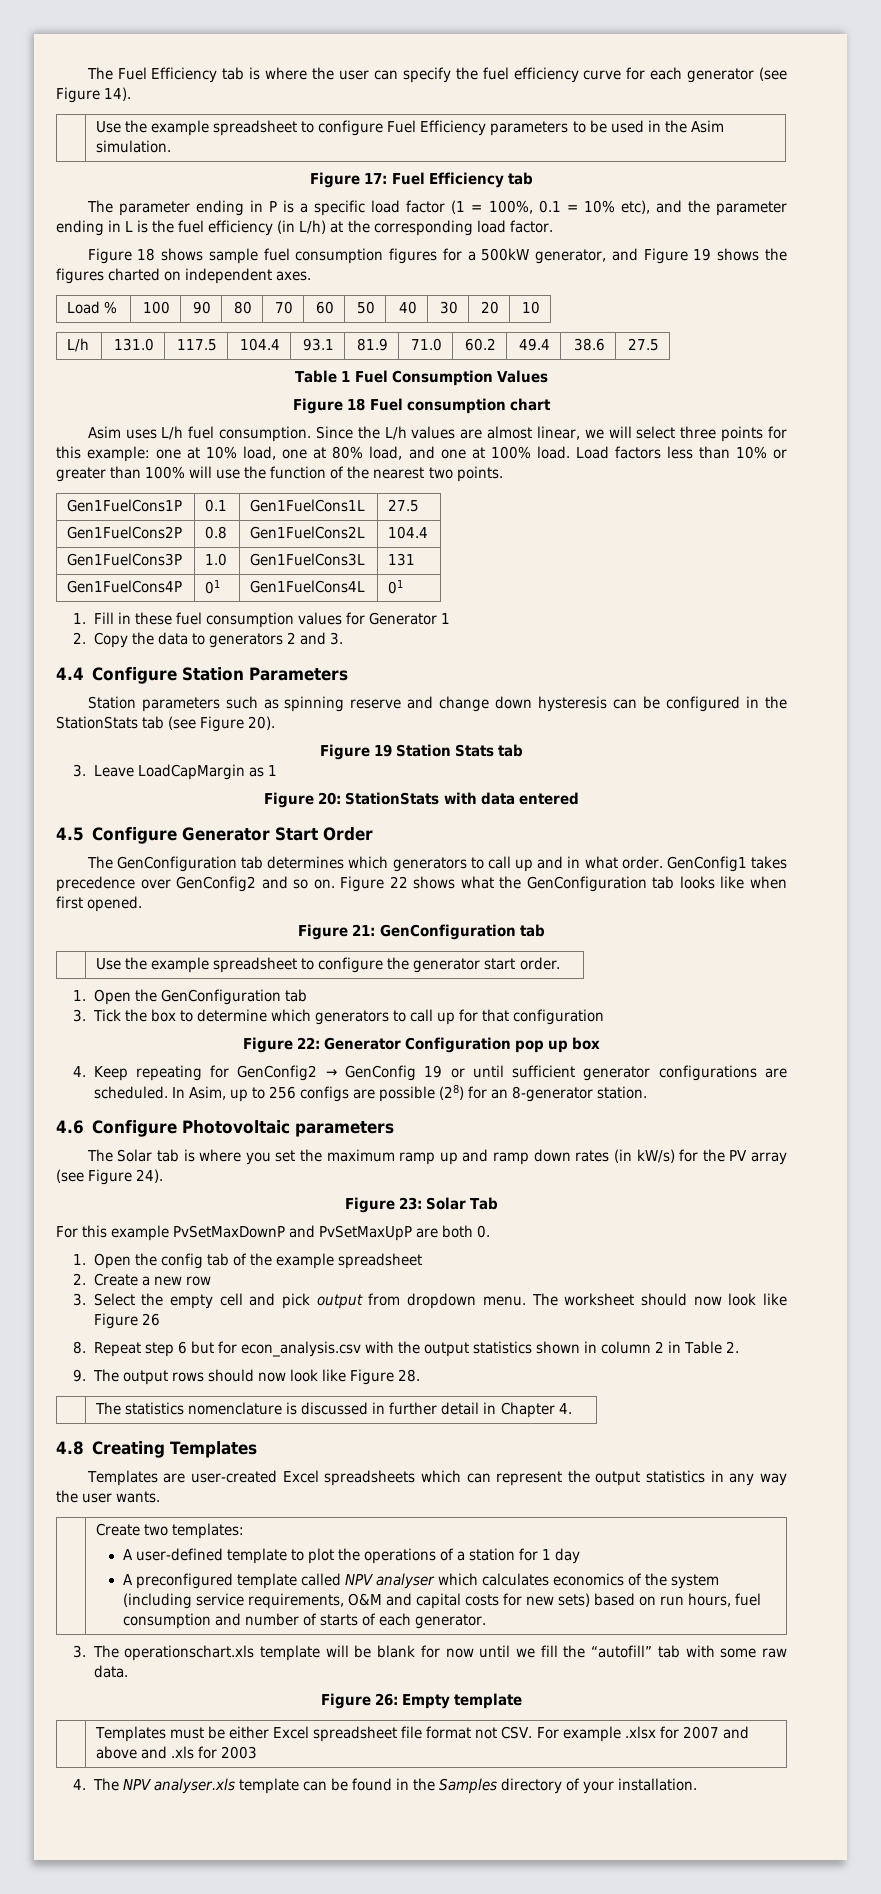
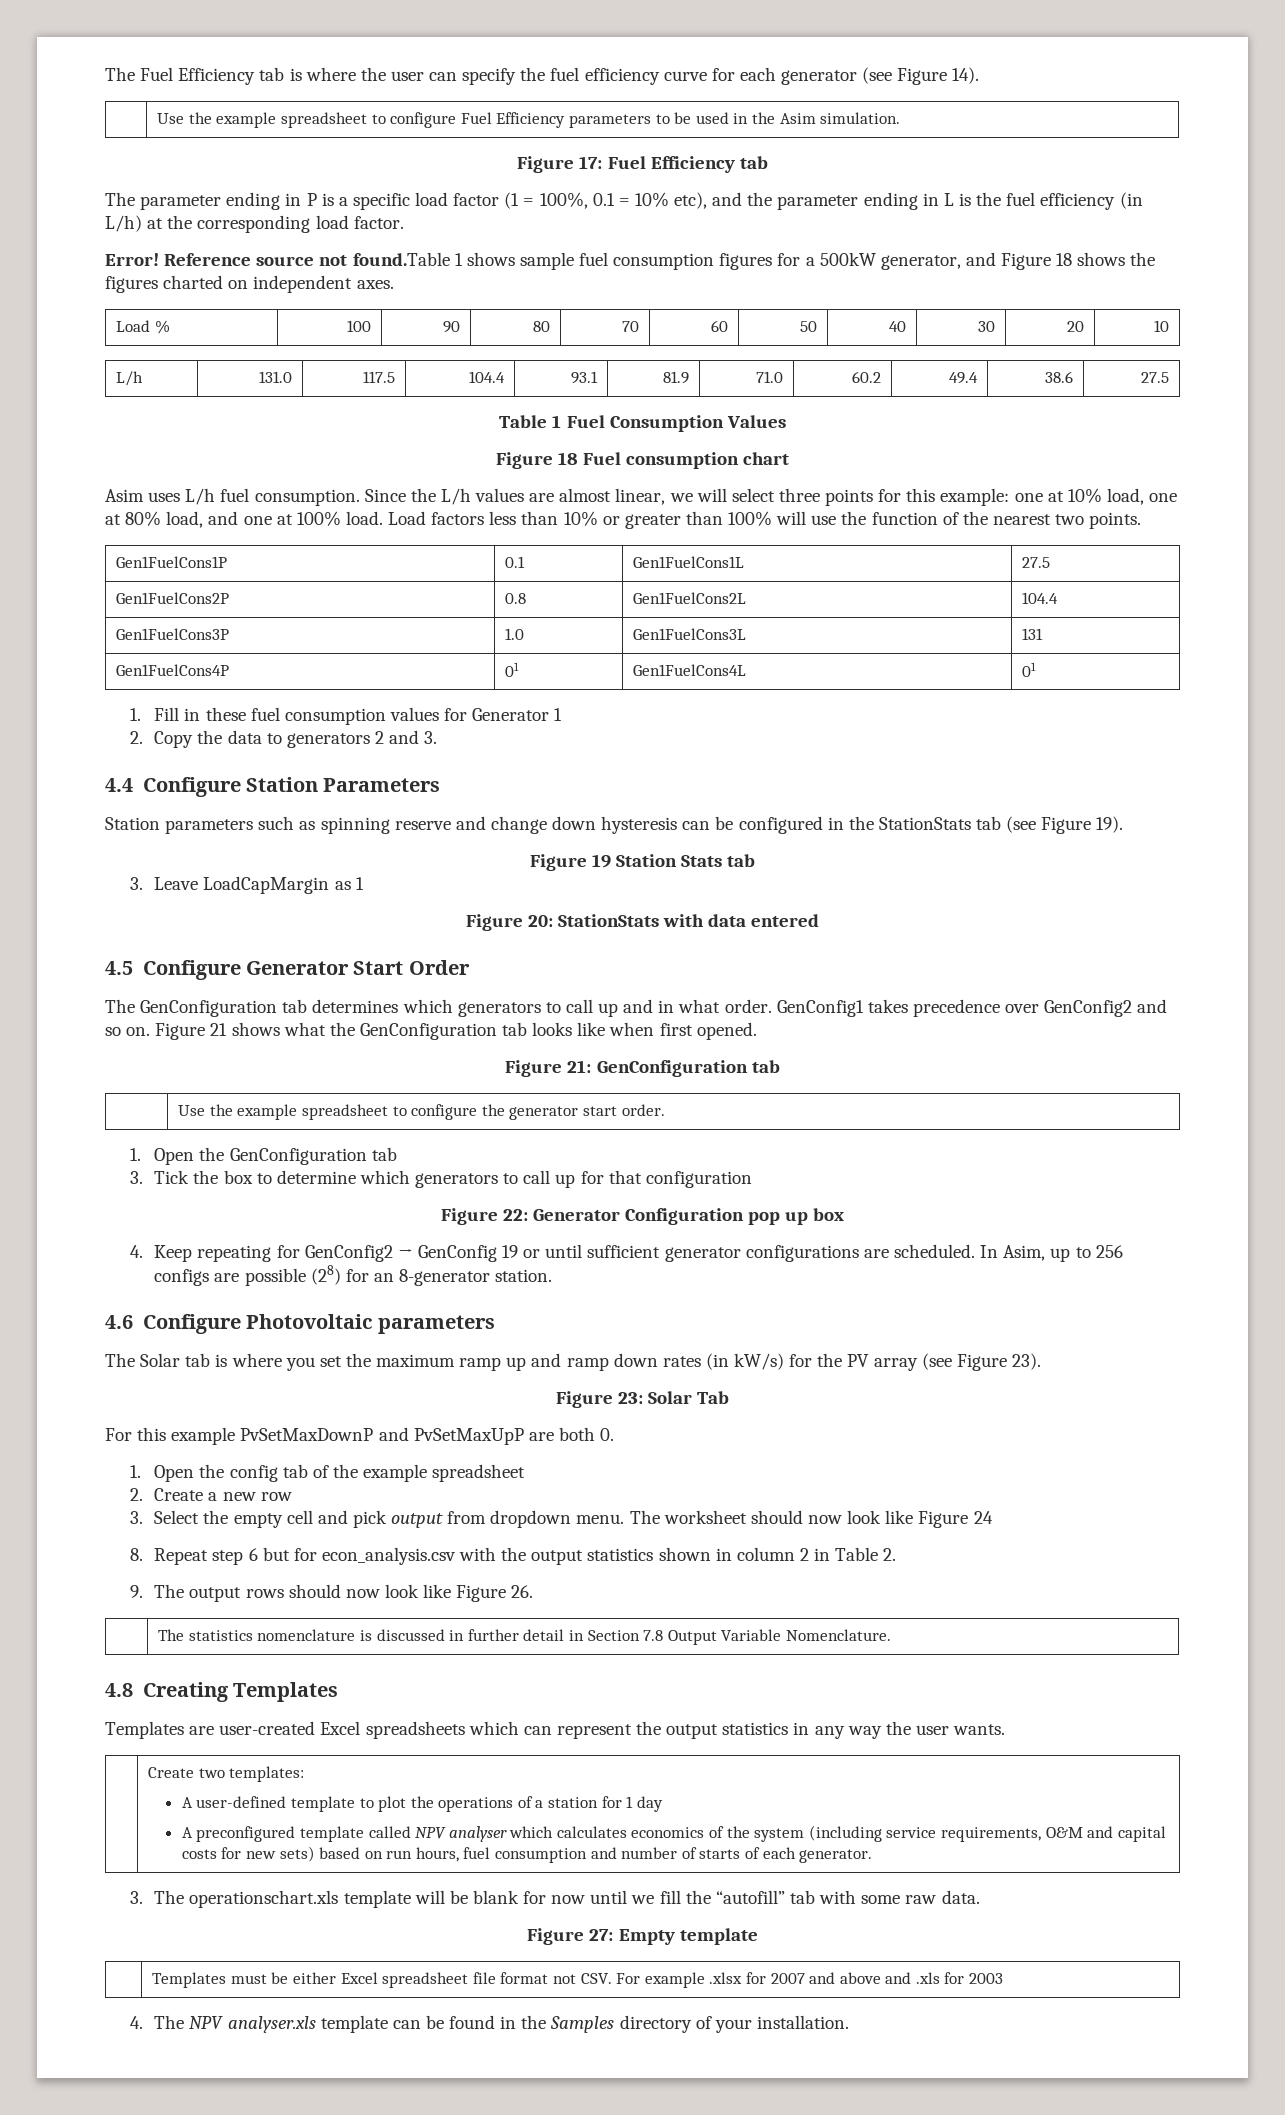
[87,248,156,264] Figure 18 -> [105,252,463,266] Error! Reference source not found.Table 1
[693,248,712,261] 19 -> [1056,253,1073,266] 18
[248,716,276,730] 20). -> [1096,816,1124,833] 19).
[389,876,408,888] 22 -> [210,1023,228,1036] 21
[136,1169,164,1183] 24). -> [1011,1353,1041,1370] 23).
[141,1313,160,1326] 26 -> [973,1511,993,1524] 24
[397,1369,420,1382] 28. -> [511,1585,534,1598] 26.
[500,1402,572,1418] Chapter 4. -> [587,1629,891,1645] Section 7.8 Output Variable Nomenclature.
[374,1693,398,1706] 26: -> [589,1929,614,1941] 27:

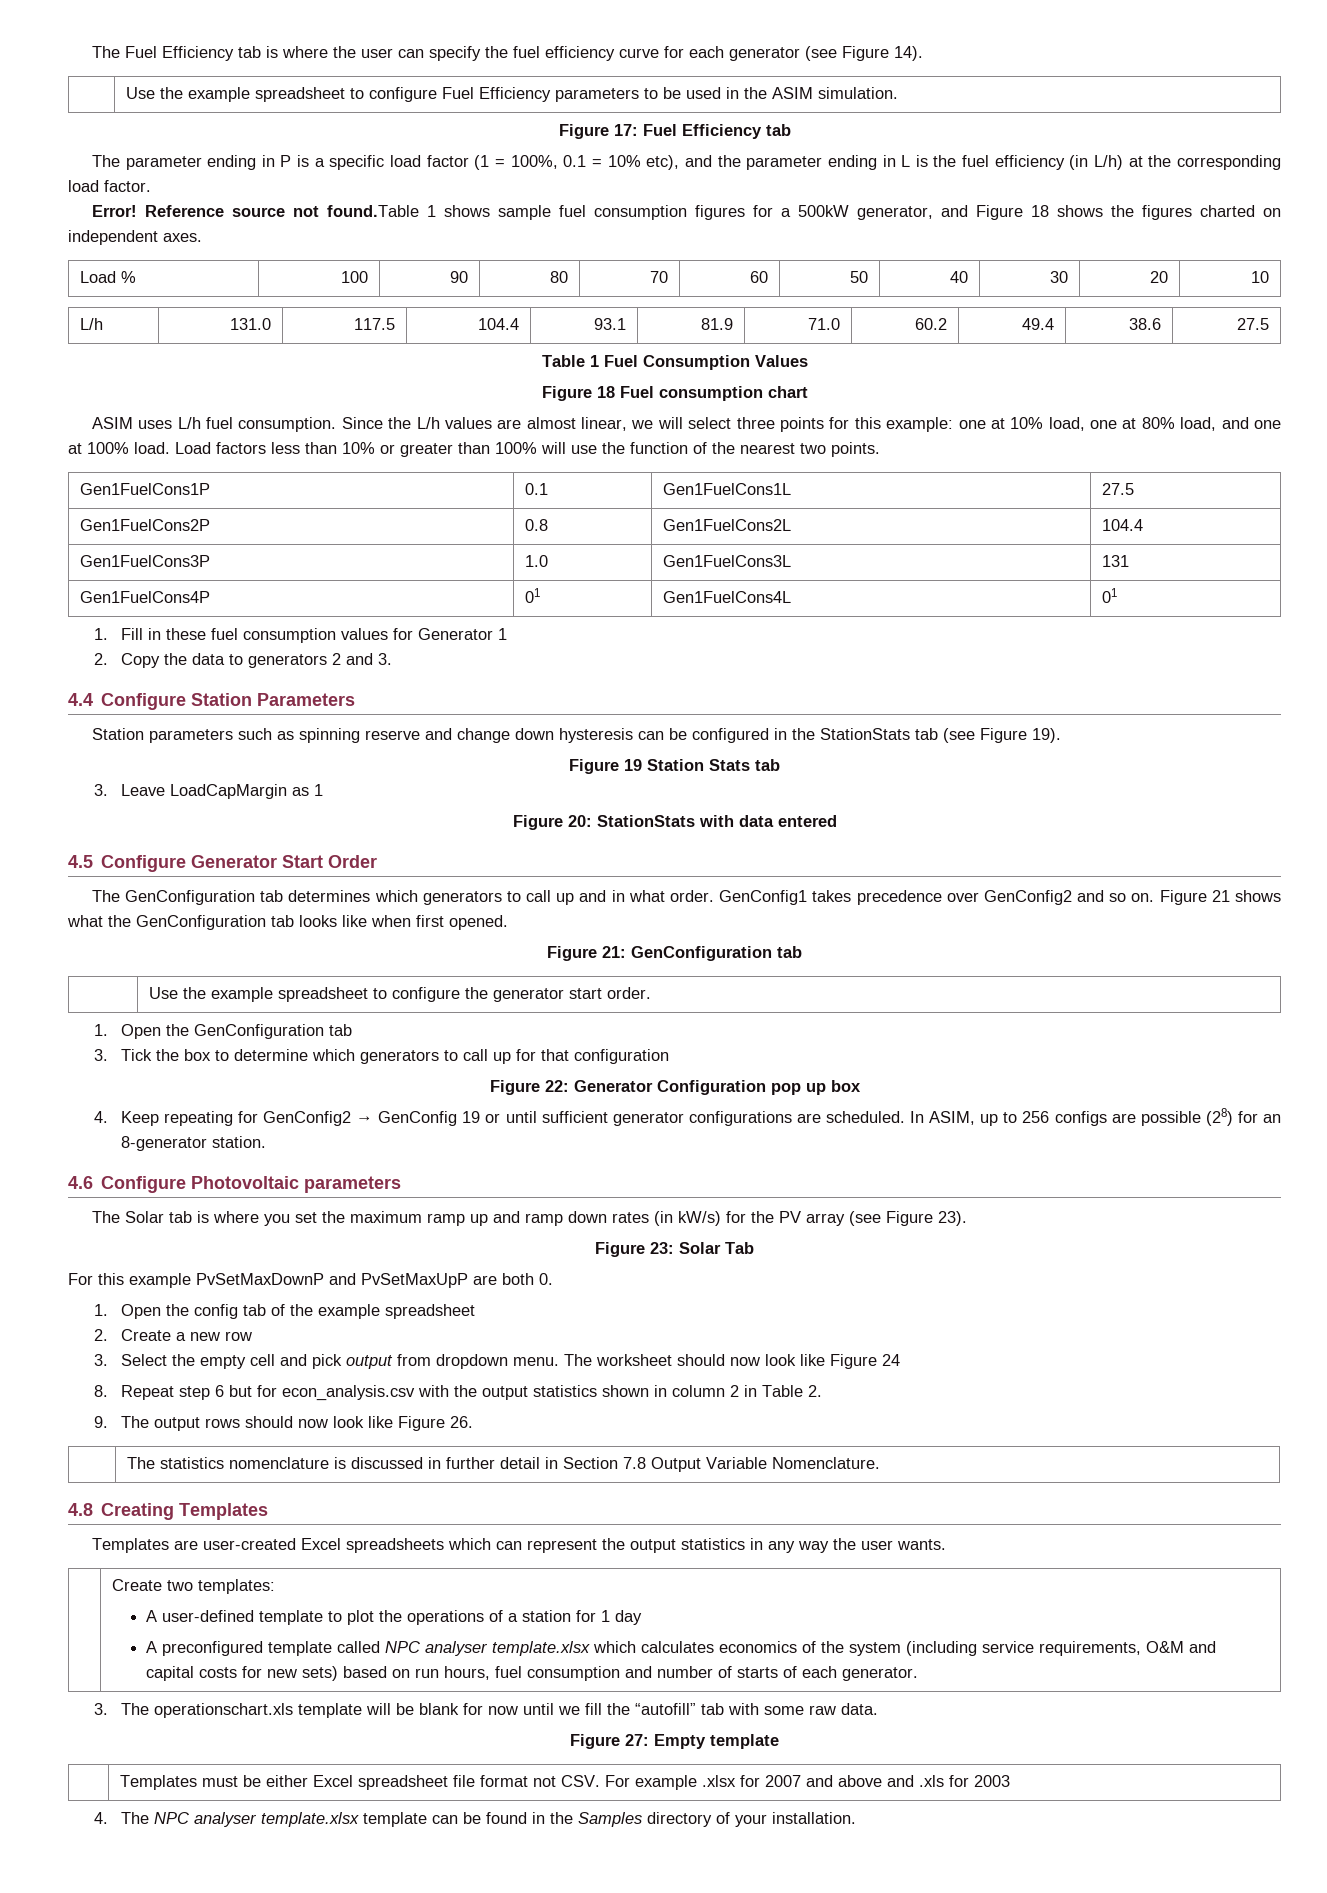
[779,113,816,124] Asim -> [772,87,814,99] ASIM
[105,489,144,502] Asim -> [91,417,133,429] ASIM
[1003,1245,1046,1261] Asim, -> [929,1111,976,1125] ASIM,
[415,1826,507,1842] NPV analyser -> [385,1641,591,1656] NPC analyser template.xlsx
[189,2016,316,2033] NPV analyser.xls -> [153,1812,359,1827] NPC analyser template.xlsx

